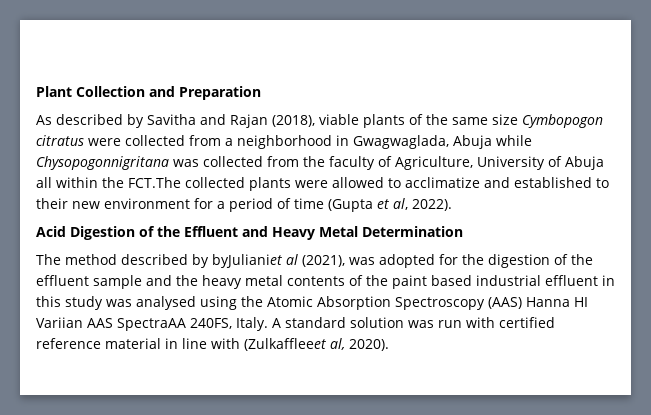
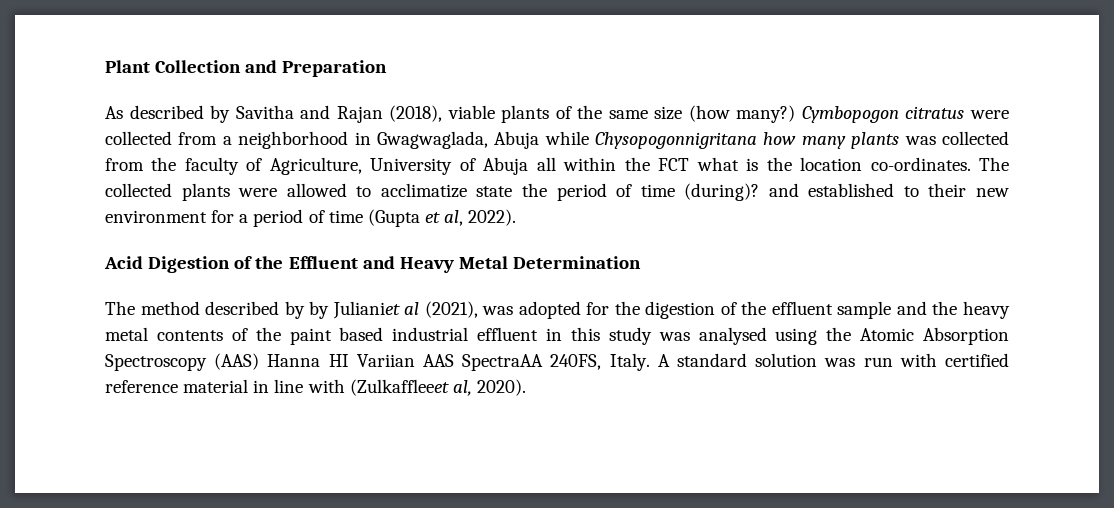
(518, 119) none -> [688,105,796,123] (how many?)
(169, 163) none -> [763,132,900,149] how many plants
[128,177,181,188] FCT.The -> [658,157,1010,171] FCT what is the location co-ordinates. The
(480, 182) none -> [476,183,760,201] state the period of time (during)?
[212,254,282,268] byJulianiet -> [309,301,400,319] by Julianiet

